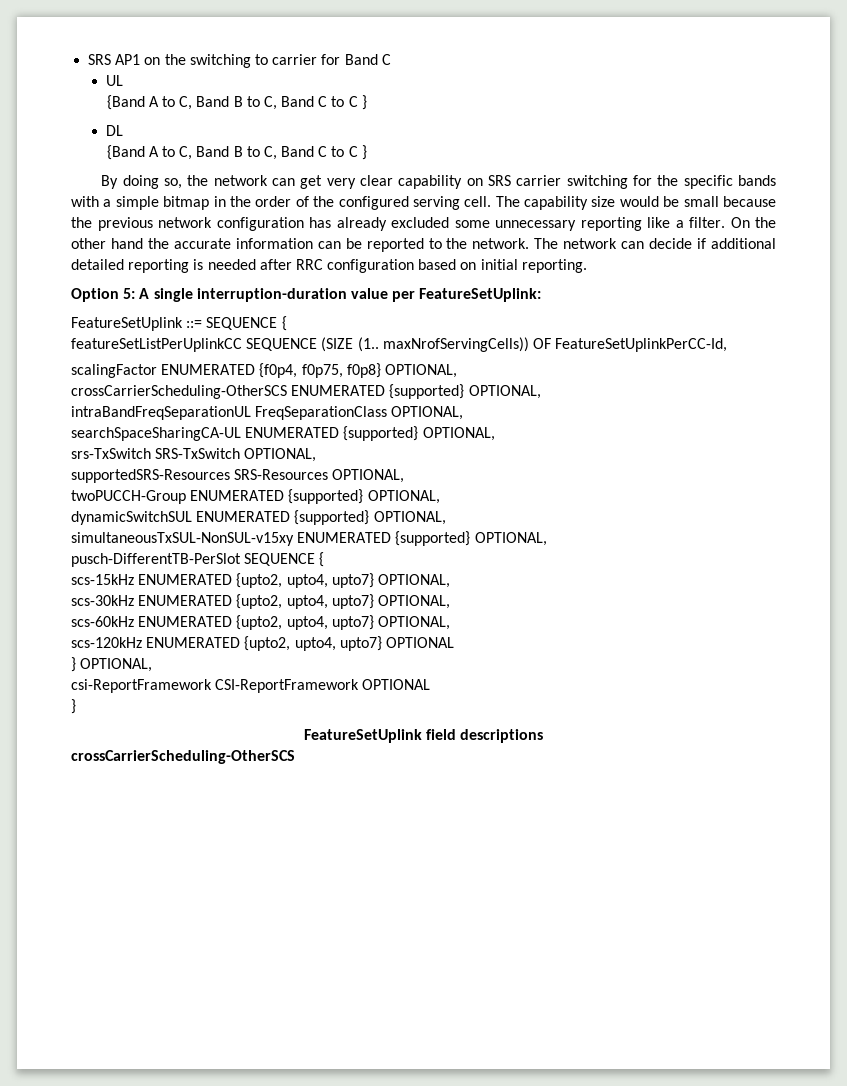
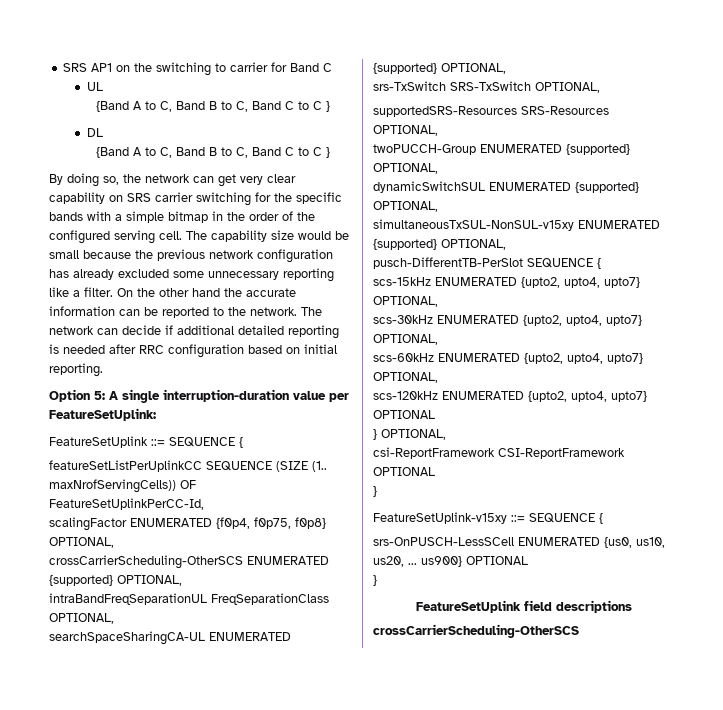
(76, 706) none -> [373,512,603,524] [373,537,665,548] [373,556,528,567] [373,575,377,586] // FeatureSetUplink-v15xy ::= SEQUENCE { // srs-OnPUSCH-LessSCell ENUMERATED {us0, us10, us20, ... us900} OPTIONAL // }

